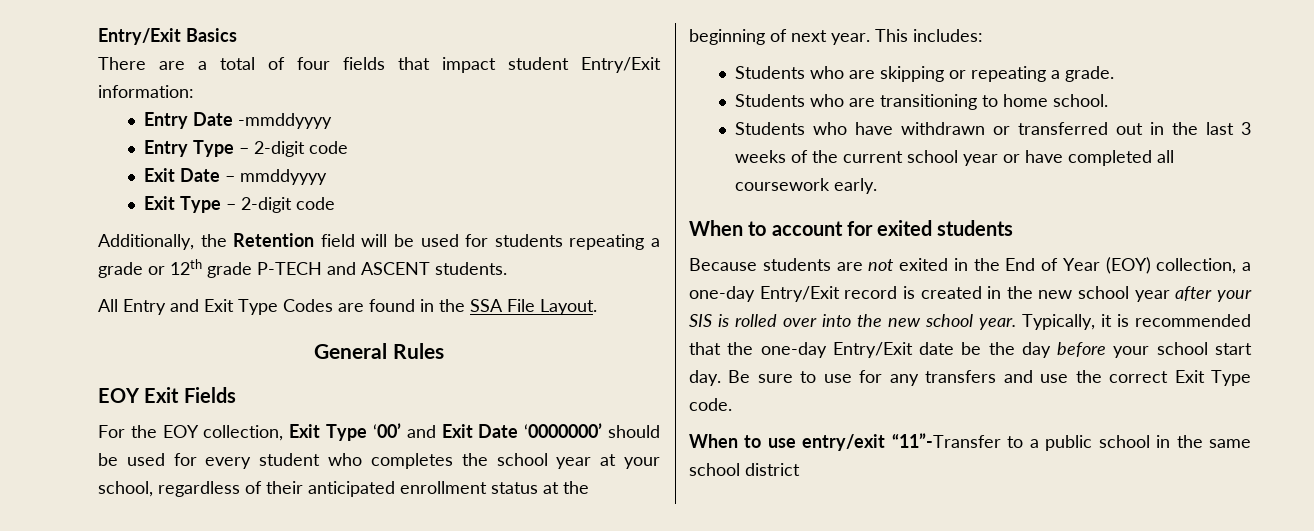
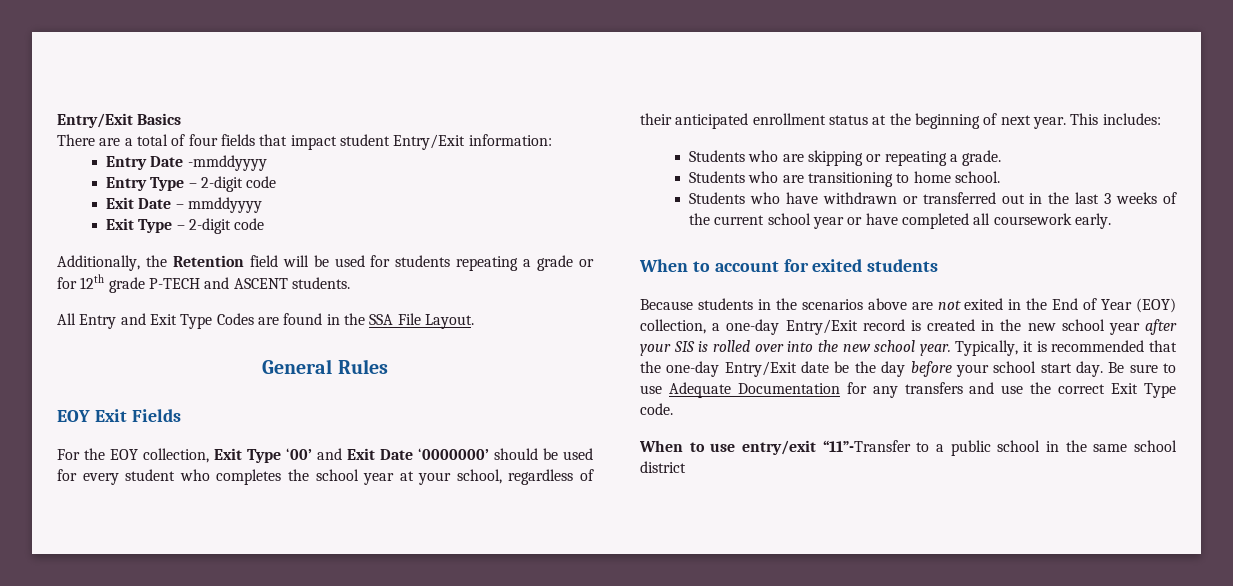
(165, 270) none -> [57,277,77,289] for
(831, 264) none -> [757,298,907,310] in the scenarios above
(852, 378) none -> [668,382,840,398] Adequate Documentation

